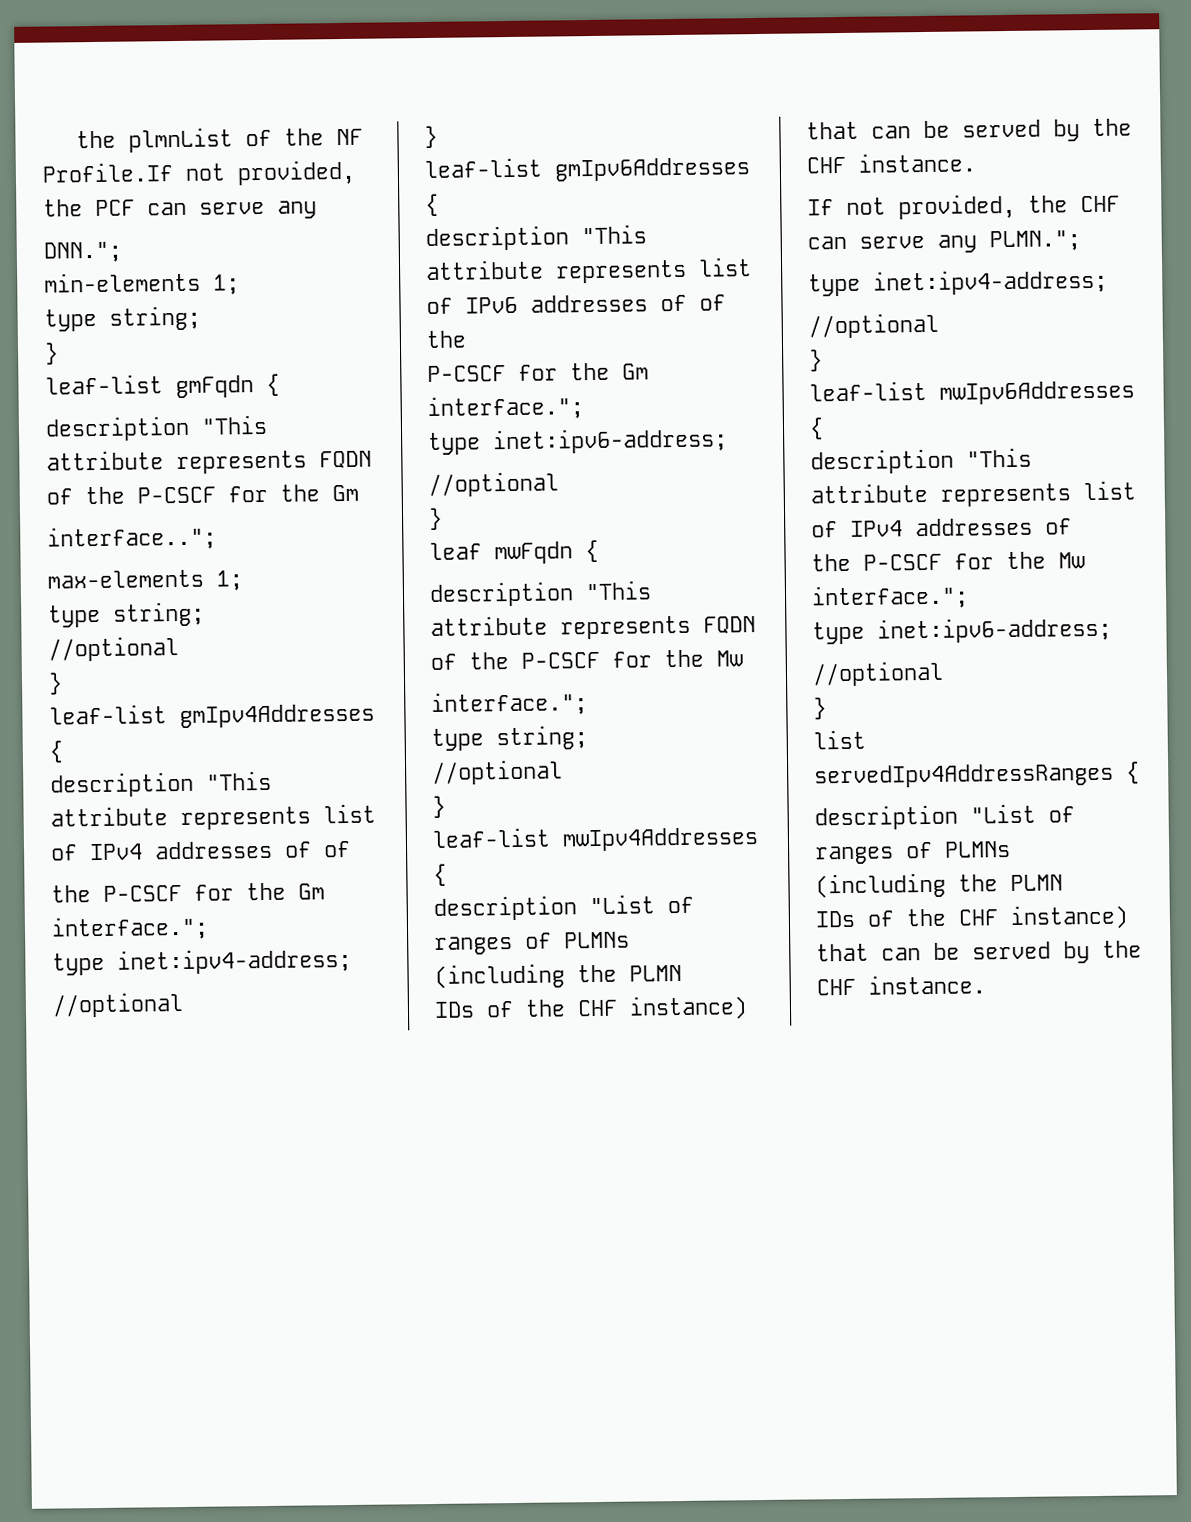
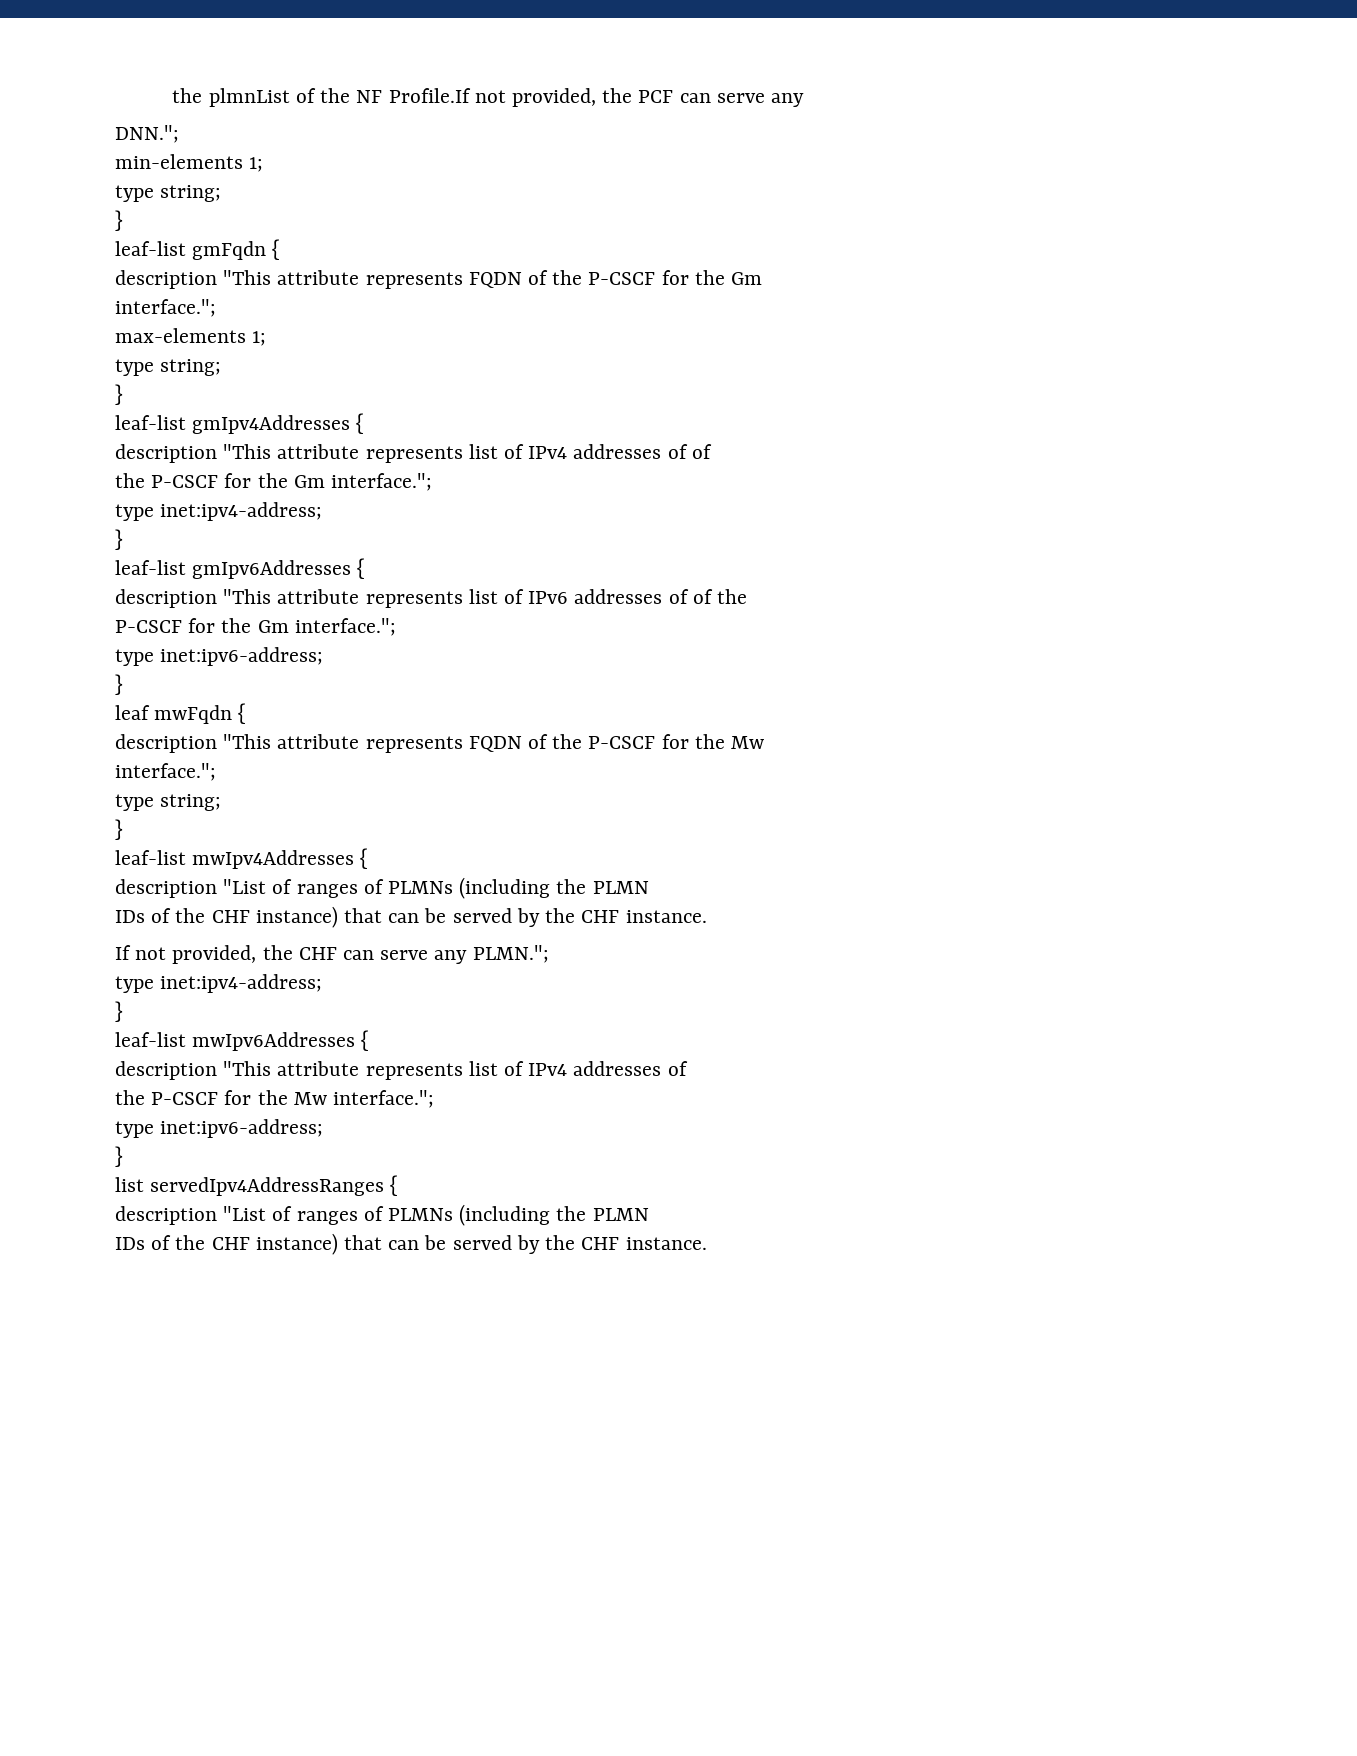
[47,525,217,551] interface.."; -> [115,299,216,317] interface.";
[48,636,179,662] // //optional -> (222, 367) none
[52,991,184,1018] // //optional -> (323, 511) none
[428,471,559,497] // //optional -> (324, 656) none
[431,759,563,785] // //optional -> (222, 802) none
[808,312,939,339] // //optional -> (323, 983) none
[812,660,944,687] // //optional -> (324, 1128) none

